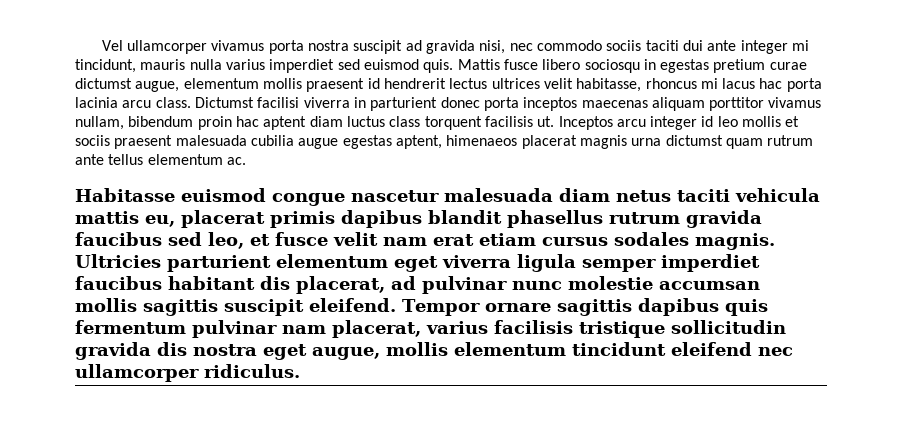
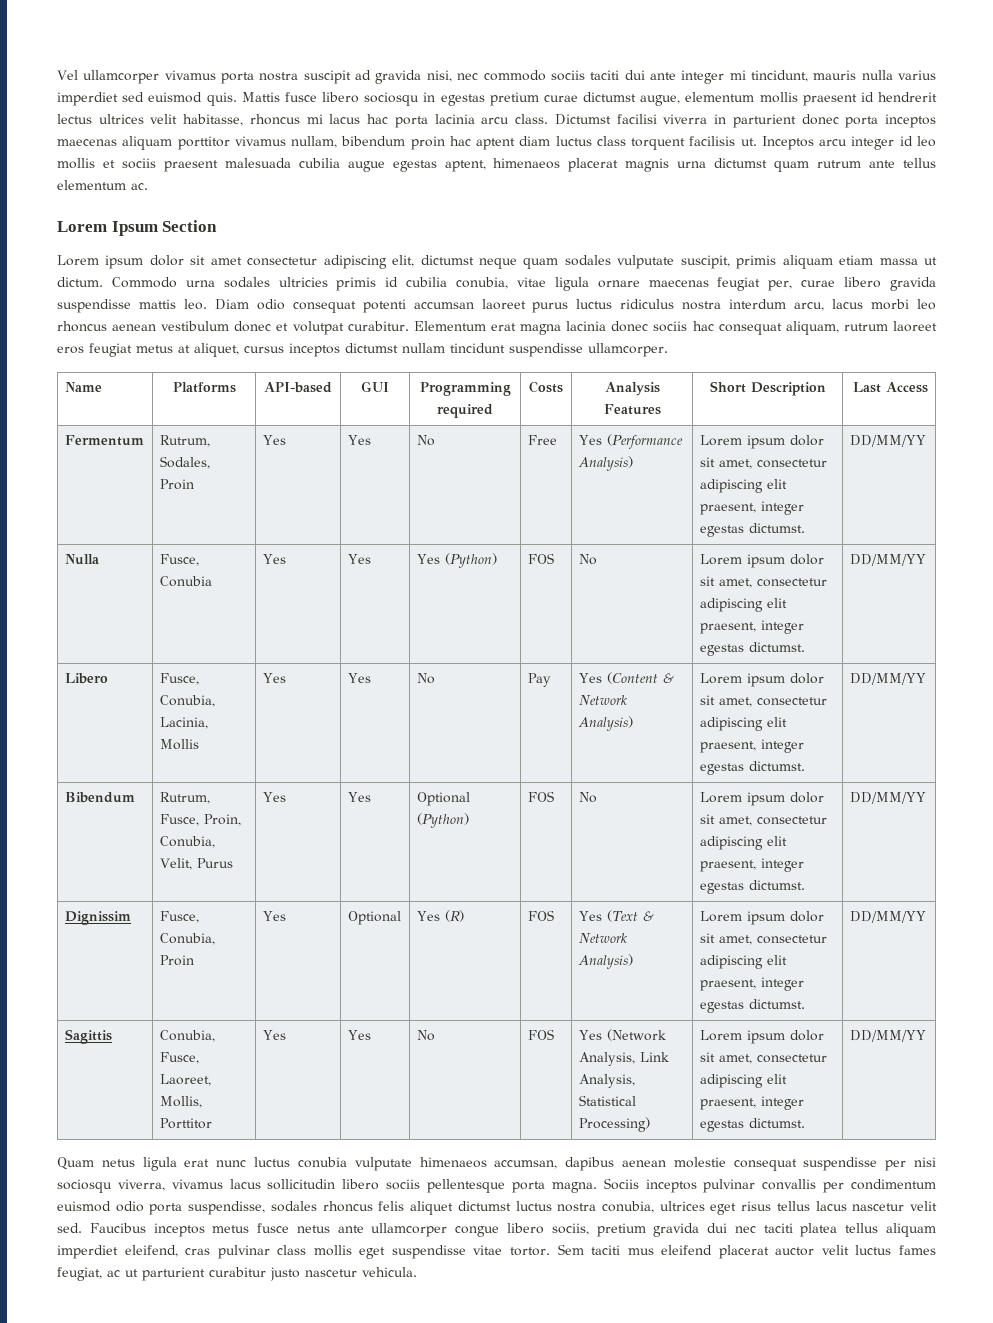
[75,188,820,206] [75,210,762,228] [75,232,775,250] [75,254,760,272] [75,276,760,294] [75,298,768,316] [75,320,786,338] [75,342,793,360] [75,364,300,382] Habitasse euismod congue nascetur malesuada diam netus taciti vehicula mattis eu, placerat primis dapibus blandit phasellus rutrum gravida faucibus sed leo, et fusce velit nam erat etiam cursus sodales magnis. Ultricies parturient elementum eget viverra ligula semper imperdiet faucibus habitant dis placerat, ad pulvinar nunc molestie accumsan mollis sagittis suscipit eleifend. Tempor ornare sagittis dapibus quis fermentum pulvinar nam placerat, varius facilisis tristique sollicitudin gravida dis nostra eget augue, mollis elementum tincidunt eleifend nec ullamcorper ridiculus. -> [57,220,218,236] [57,255,938,269] [57,277,936,291] [57,299,937,313] [57,321,938,335] [57,343,668,357] [64,382,102,392] [172,382,236,393] [264,382,332,393] [361,381,390,392] [419,382,511,396] [437,404,494,418] [529,381,563,393] [604,382,660,396] [603,404,661,415] [709,381,826,396] [853,382,929,393] [64,435,144,446] [159,435,210,447] [159,456,210,469] [159,479,194,490] [262,435,286,445] [347,435,371,445] [416,435,435,446] [527,435,557,445] [578,434,683,449] [577,456,633,471] [699,435,824,449] [699,457,827,469] [699,479,787,493] [699,501,804,515] [699,523,805,537] [849,435,926,447] [64,554,99,565] [159,554,199,566] [159,576,212,587] [262,554,286,564] [347,554,371,564] [416,553,497,568] [527,553,554,564] [578,554,597,565] [699,554,824,568] [699,576,827,588] [699,598,787,612] [699,620,804,634] [699,642,805,656] [849,554,926,566] [64,673,108,684] [159,673,199,685] [159,695,215,707] [159,717,208,729] [159,739,199,750] [262,673,286,683] [347,673,371,683] [416,673,435,684] [527,673,551,687] [578,672,674,684] [578,695,628,705] [577,716,633,731] [699,673,824,687] [699,695,827,707] [699,717,787,731] [699,739,804,753] [699,761,805,775] [849,673,926,685] [64,792,135,803] [159,792,210,804] [159,814,241,826] [159,836,215,848] [159,858,233,870] [262,792,286,802] [347,792,371,802] [416,792,470,806] [416,813,469,828] [527,791,554,802] [578,792,597,803] [699,792,824,806] [699,814,827,826] [699,836,787,850] [699,858,804,872] [699,880,805,894] [849,792,926,804] [64,911,131,925] [159,911,199,923] [159,933,215,945] [159,955,194,966] [262,911,286,921] [347,911,401,925] [416,910,464,922] [527,910,554,921] [578,910,654,922] [578,933,628,943] [577,954,633,969] [699,911,824,925] [699,933,827,945] [699,955,787,969] [699,977,804,991] [699,999,805,1013] [849,911,926,923] [64,1029,112,1044] [159,1030,215,1042] [159,1052,199,1064] [159,1074,211,1086] [159,1096,202,1108] [159,1118,212,1129] [262,1030,286,1040] [347,1030,371,1040] [416,1030,435,1041] [527,1029,554,1040] [578,1029,666,1041] [578,1052,669,1066] [578,1074,635,1088] [578,1095,636,1106] [578,1117,650,1132] [699,1030,824,1044] [699,1052,827,1064] [699,1074,787,1088] [699,1096,804,1110] [699,1118,805,1132] [849,1030,926,1042] [57,1157,936,1171] [57,1178,937,1193] [57,1201,937,1215] [57,1223,937,1237] [57,1244,936,1259] [57,1267,417,1281] Lorem Ipsum Section // Lorem ipsum dolor sit amet consectetur adipiscing elit, dictumst neque quam sodales vulputate suscipit, primis aliquam etiam massa ut dictum. Commodo urna sodales ultricies primis id cubilia conubia, vitae ligula ornare maecenas feugiat per, curae libero gravida suspendisse mattis leo. Diam odio consequat potenti accumsan laoreet purus luctus ridiculus nostra interdum arcu, lacus morbi leo rhoncus aenean vestibulum donec et volutpat curabitur. Elementum erat magna lacinia donec sociis hac consequat aliquam, rutrum laoreet eros feugiat metus at aliquet, cursus inceptos dictumst nullam tincidunt suspendisse ullamcorper. // Name | Platforms | API-based | GUI | Programming required | Costs | Analysis Features | Short Description | Last Access // Fermentum | Rutrum, Sodales, Proin | Yes | Yes | No | Free | Yes (Performance Analysis) | Lorem ipsum dolor sit amet, consectetur adipiscing elit praesent, integer egestas dictumst. | DD/MM/YY // Nulla | Fusce, Conubia | Yes | Yes | Yes (Python) | FOS | No | Lorem ipsum dolor sit amet, consectetur adipiscing elit praesent, integer egestas dictumst. | DD/MM/YY // Libero | Fusce, Conubia, Lacinia, Mollis | Yes | Yes | No | Pay | Yes (Content & Network Analysis) | Lorem ipsum dolor sit amet, consectetur adipiscing elit praesent, integer egestas dictumst. | DD/MM/YY // Bibendum | Rutrum, Fusce, Proin, Conubia, Velit, Purus | Yes | Yes | Optional (Python) | FOS | No | Lorem ipsum dolor sit amet, consectetur adipiscing elit praesent, integer egestas dictumst. | DD/MM/YY // Dignissim | Fusce, Conubia, Proin | Yes | Optional | Yes (R) | FOS | Yes (Text & Network Analysis) | Lorem ipsum dolor sit amet, consectetur adipiscing elit praesent, integer egestas dictumst. | DD/MM/YY // Sagittis | Conubia, Fusce, Laoreet, Mollis, Porttitor | Yes | Yes | No | FOS | Yes (Network Analysis, Link Analysis, Statistical Processing) | Lorem ipsum dolor sit amet, consectetur adipiscing elit praesent, integer egestas dictumst. | DD/MM/YY // Quam netus ligula erat nunc luctus conubia vulputate himenaeos accumsan, dapibus aenean molestie consequat suspendisse per nisi sociosqu viverra, vivamus lacus sollicitudin libero sociis pellentesque porta magna. Sociis inceptos pulvinar convallis per condimentum euismod odio porta suspendisse, sodales rhoncus felis aliquet dictumst luctus nostra conubia, ultrices eget risus tellus lacus nascetur velit sed. Faucibus inceptos metus fusce netus ante ullamcorper congue libero sociis, pretium gravida dui nec taciti platea tellus aliquam imperdiet eleifend, cras pulvinar class mollis eget suspendisse vitae tortor. Sem taciti mus eleifend placerat auctor velit luctus fames feugiat, ac ut parturient curabitur justo nascetur vehicula.

